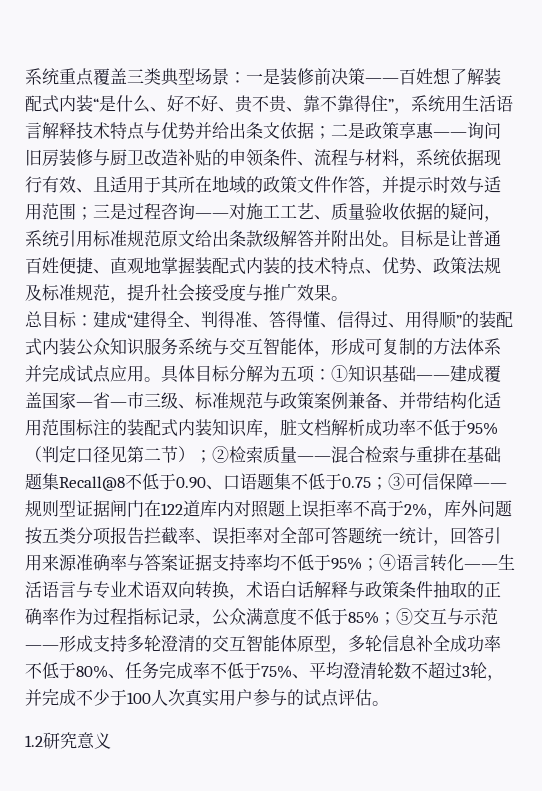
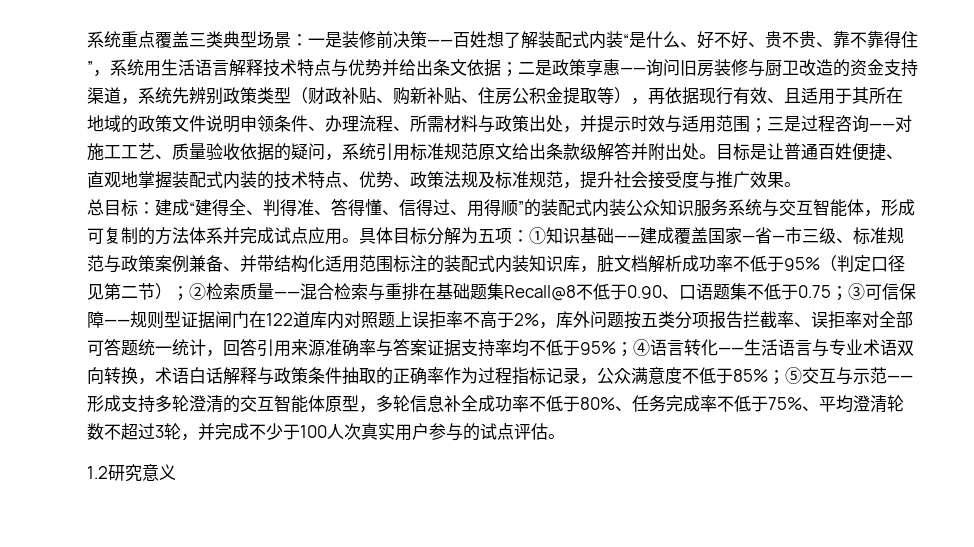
[178,149,450,168] 补贴的申领条件、流程与材料，系统 -> [833,59,918,77] [87,87,665,105] 的资金支持渠道，系统先辨别政策类型（财政补贴、购新补贴、住房公积金提取等），再
[331,176,365,193] 作答 -> [206,115,563,133] 说明申领条件、办理流程、所需材料与政策出处

